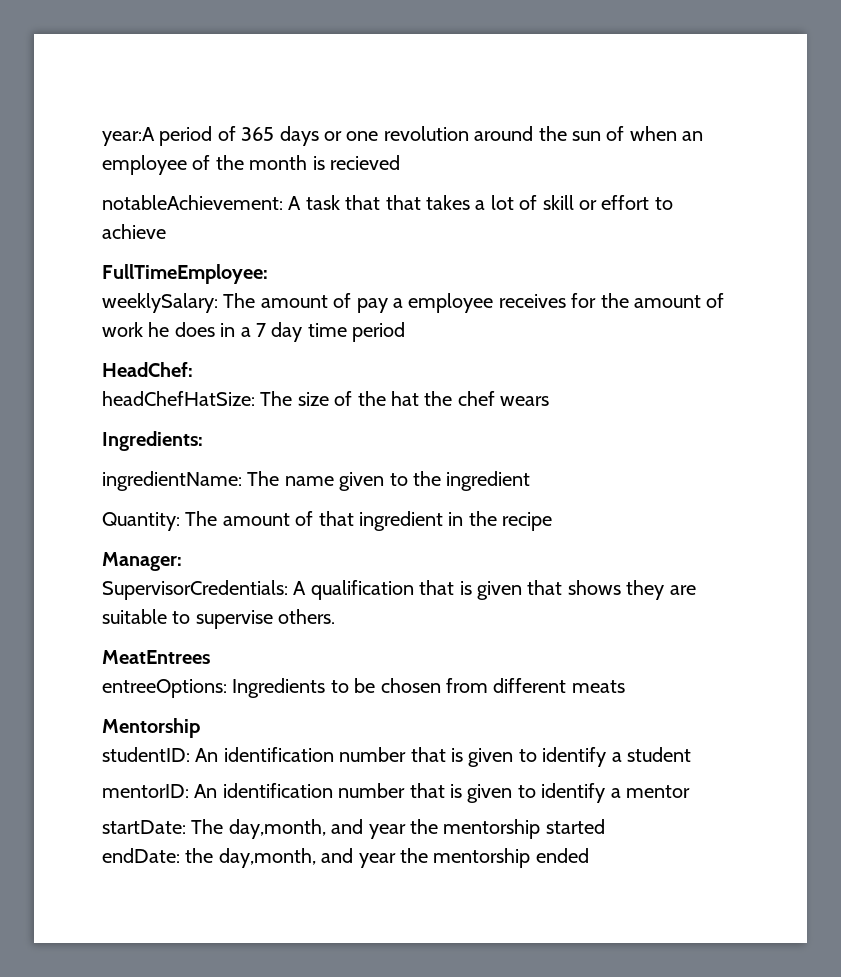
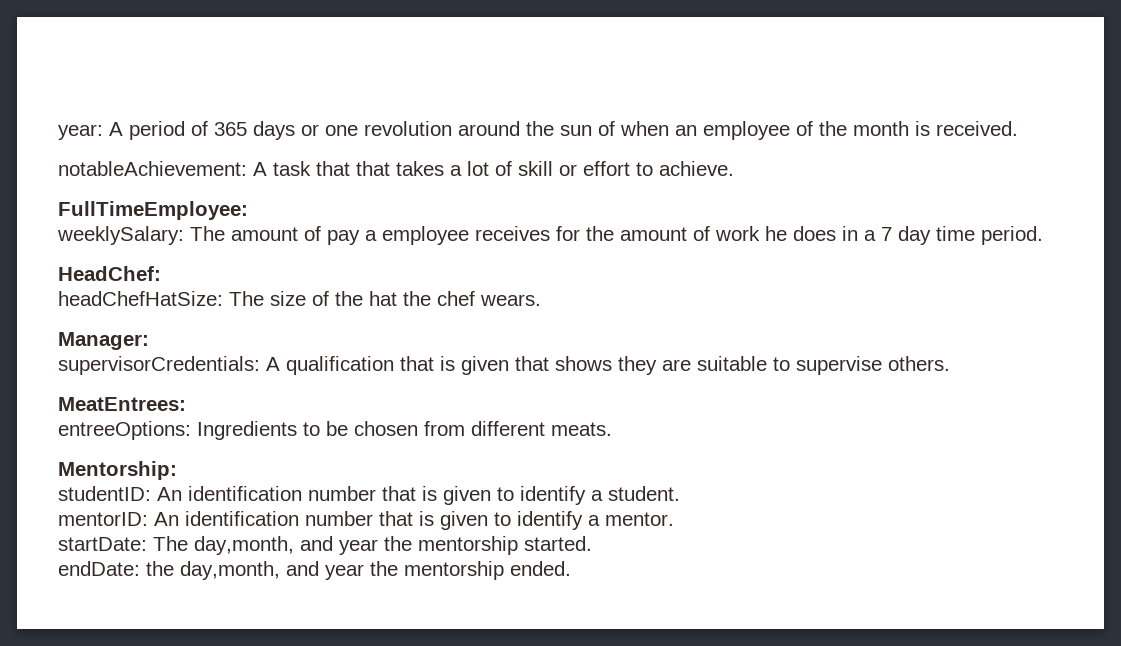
[102,127,155,146] year:A -> [58,122,123,140] year: A
[330,155,400,170] recieved -> [936,121,1018,136] received.
[102,224,166,239] achieve -> [659,161,734,176] achieve.
[352,322,406,342] period -> [981,226,1043,245] period.
[500,396,550,406] [102,431,203,451] [102,471,531,491] [102,511,553,531] wears // Ingredients: // ingredientName: The name given to the ingredient // Quantity: The amount of that ingredient in the recipe -> [480,294,541,306] wears.
[102,580,288,600] SupervisorCredentials: -> [58,356,260,375] supervisorCredentials:
[102,650,210,664] MeatEntrees -> [58,397,186,411] MeatEntrees:
[571,680,625,693] [102,718,200,738] meats // Mentorship -> [551,422,612,436] [58,461,177,480] meats. // Mentorship:
[626,747,691,762] student -> [608,486,680,501] student.
[625,785,690,798] mentor -> [605,512,674,526] mentor.
[545,819,605,834] started -> [524,536,592,551] started.
[535,848,589,863] ended -> [510,561,571,576] ended.

